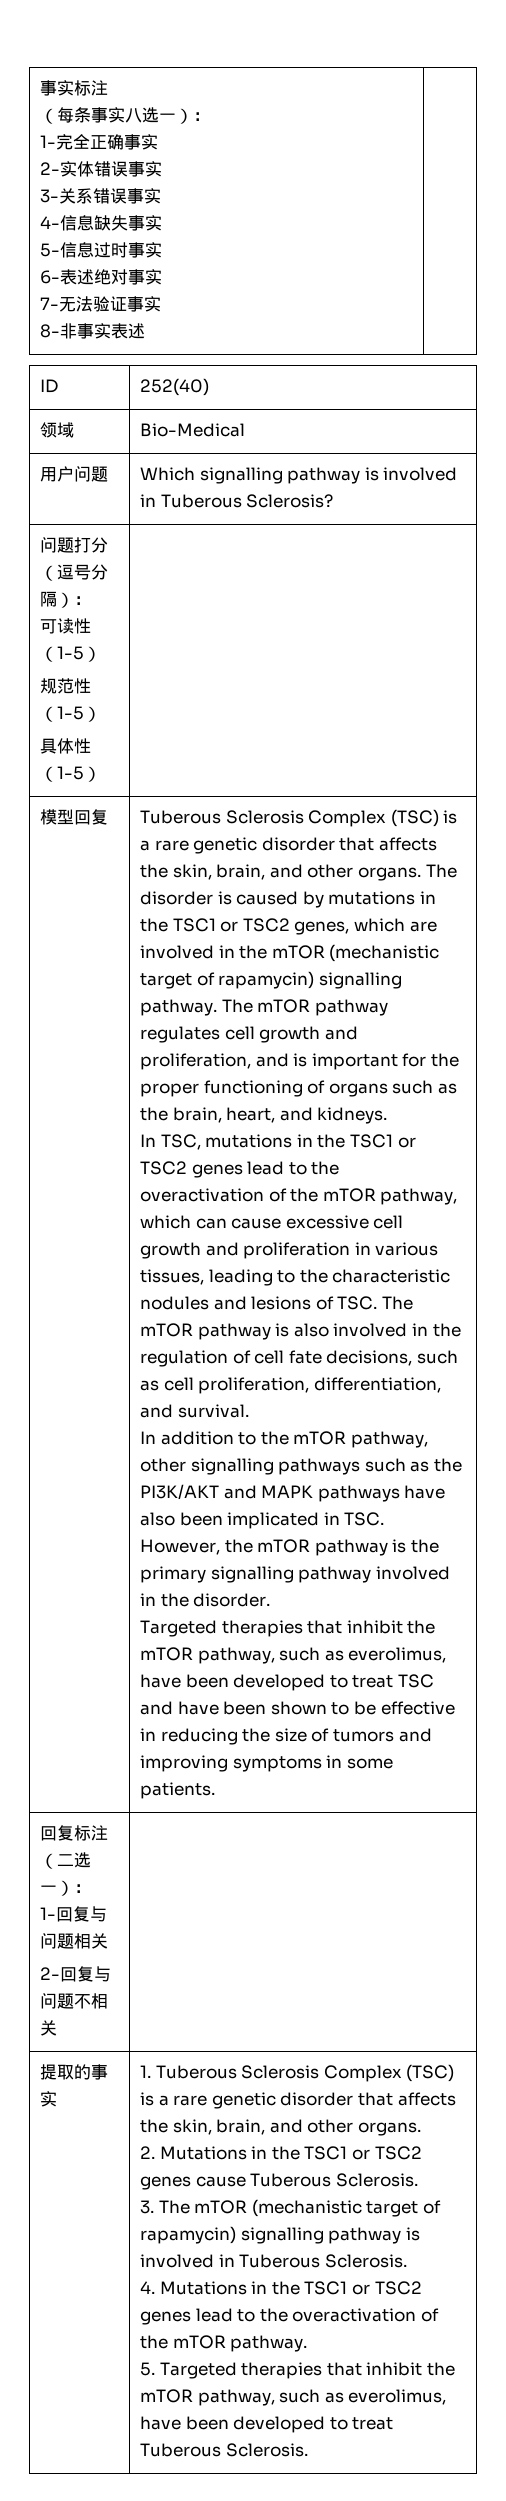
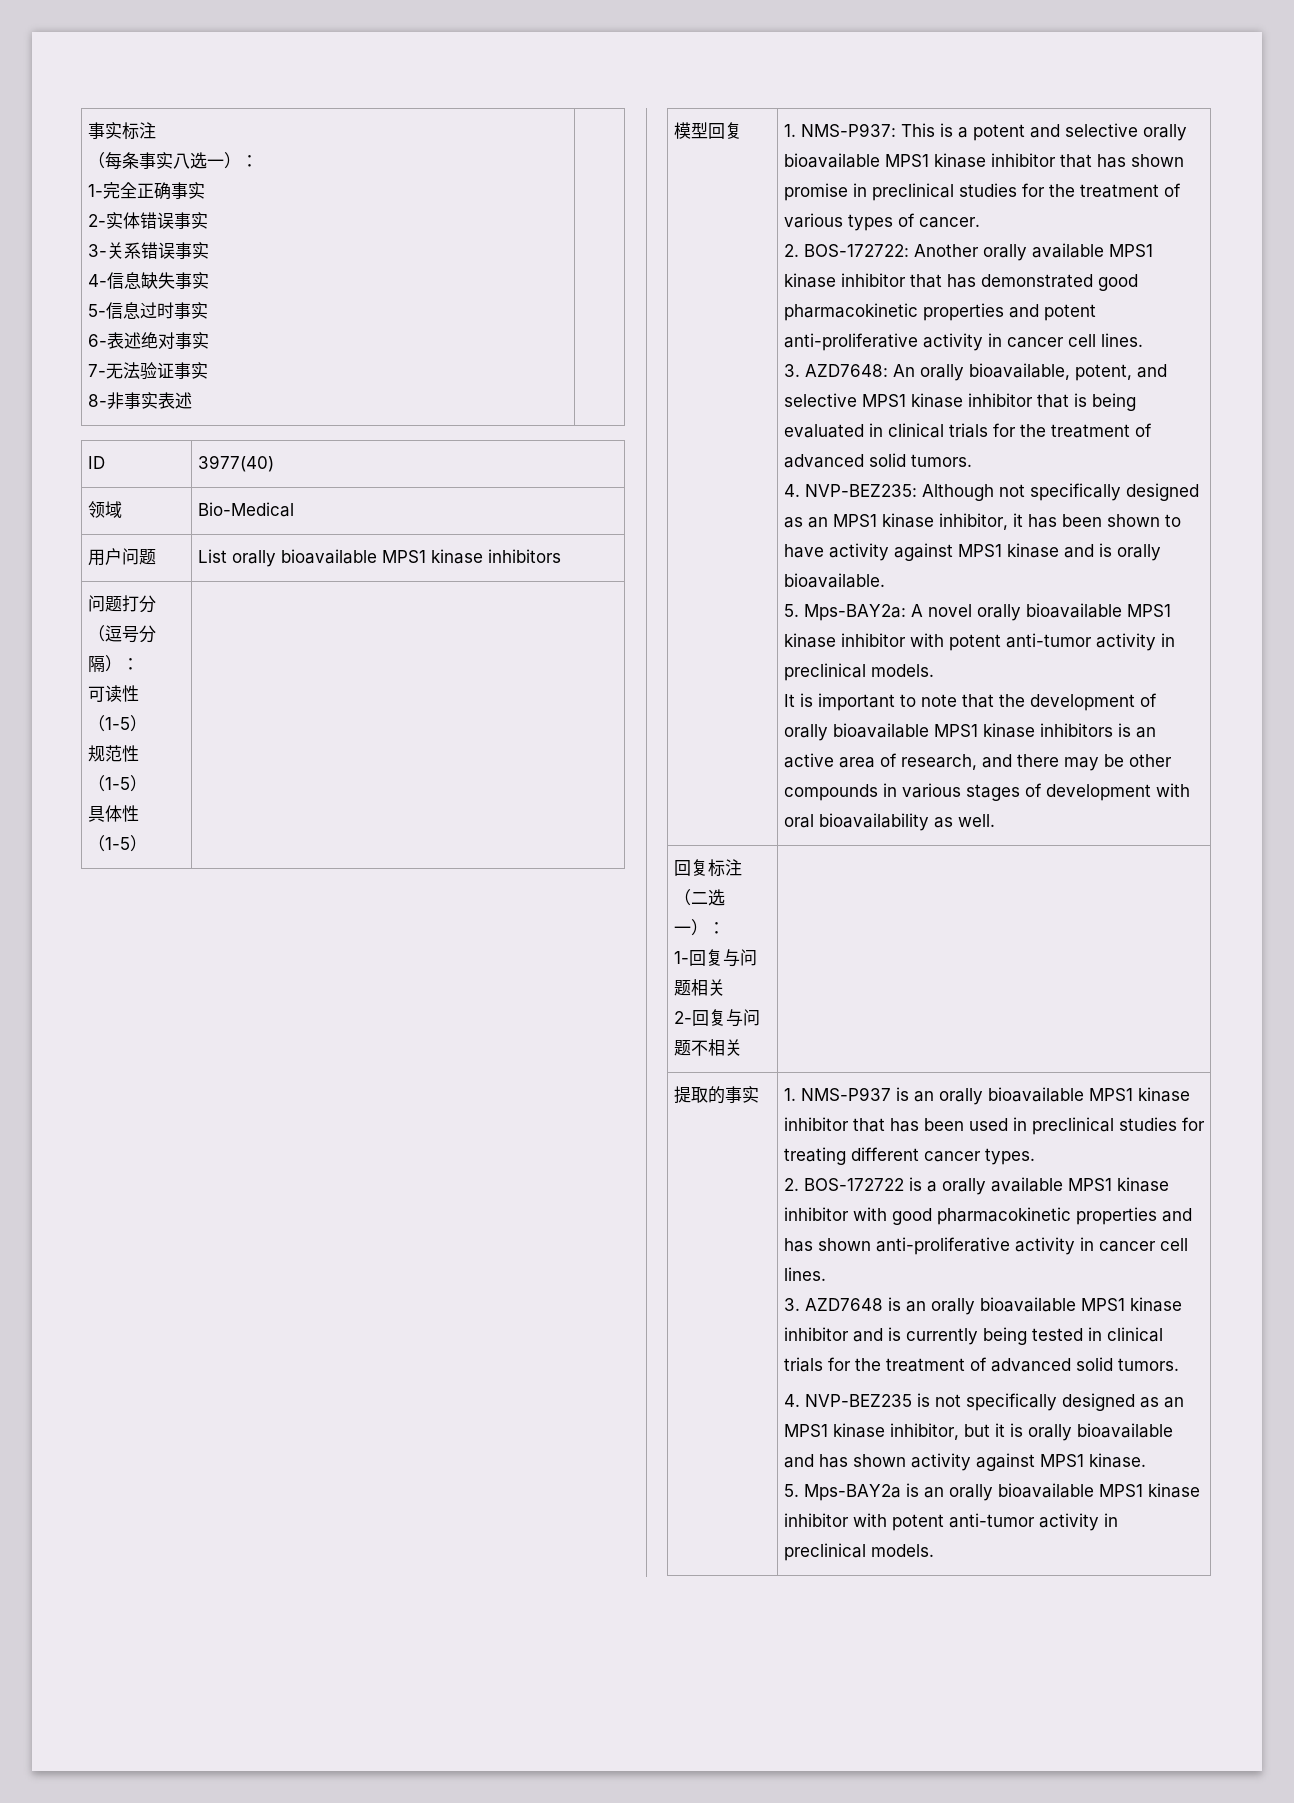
[140,378,210,396] 252(40) -> [197,455,274,472] 3977(40)
[140,467,458,484] [140,494,334,508] Which signalling pathway is involved in Tuberous Sclerosis? -> [197,549,561,567] List orally bioavailable MPS1 kinase inhibitors
[140,809,458,827] [140,837,438,854] [140,864,457,881] [140,891,437,908] [140,918,437,935] [140,944,440,962] [140,971,402,989] [140,999,388,1016] [140,1026,358,1043] [140,1053,460,1070] [140,1080,458,1097] [140,1107,388,1124] [140,1134,416,1150] [140,1161,340,1178] [140,1188,458,1205] [140,1215,404,1229] [140,1242,439,1259] [140,1269,451,1286] [140,1296,414,1310] [140,1323,461,1340] [140,1350,459,1367] [140,1377,441,1394] [140,1404,249,1418] [140,1431,429,1448] [140,1458,463,1475] [140,1484,446,1502] [140,1512,385,1529] [140,1539,440,1556] [140,1566,450,1583] [140,1593,271,1607] [140,1620,436,1637] [140,1647,447,1664] [140,1674,435,1691] [140,1701,455,1715] [140,1728,432,1745] [140,1755,393,1772] [140,1782,216,1799] Tuberous Sclerosis Complex (TSC) is a rare genetic disorder that affects the skin, brain, and other organs. The disorder is caused by mutations in the TSC1 or TSC2 genes, which are involved in the mTOR (mechanistic target of rapamycin) signalling pathway. The mTOR pathway regulates cell growth and proliferation, and is important for the proper functioning of organs such as the brain, heart, and kidneys. // In TSC, mutations in the TSC1 or TSC2 genes lead to the overactivation of the mTOR pathway, which can cause excessive cell growth and proliferation in various tissues, leading to the characteristic nodules and lesions of TSC. The mTOR pathway is also involved in the regulation of cell fate decisions, such as cell proliferation, differentiation, and survival. // In addition to the mTOR pathway, other signalling pathways such as the PI3K/AKT and MAPK pathways have also been implicated in TSC. However, the mTOR pathway is the primary signalling pathway involved in the disorder. // Targeted therapies that inhibit the mTOR pathway, such as everolimus, have been developed to treat TSC and have been shown to be effective in reducing the size of tumors and improving symptoms in some patients. -> [783,123,1187,141] [783,153,1184,168] [783,183,1181,201] [783,213,980,231] [783,243,1153,261] [783,273,1138,291] [783,303,1096,321] [783,333,1143,351] [783,363,1167,381] [783,393,1136,411] [783,423,1152,438] [783,453,972,468] [783,483,1199,501] [783,513,1181,530] [783,543,1161,561] [783,573,885,588] [783,603,1171,621] [783,633,1175,651] [783,663,934,681] [783,693,1157,711] [783,723,1156,741] [783,753,1172,771] [783,783,1190,801] [783,813,995,831] 1. NMS-P937: This is a potent and selective orally bioavailable MPS1 kinase inhibitor that has shown promise in preclinical studies for the treatment of various types of cancer. // 2. BOS-172722: Another orally available MPS1 kinase inhibitor that has demonstrated good pharmacokinetic properties and potent anti-proliferative activity in cancer cell lines. // 3. AZD7648: An orally bioavailable, potent, and selective MPS1 kinase inhibitor that is being evaluated in clinical trials for the treatment of advanced solid tumors. // 4. NVP-BEZ235: Although not specifically designed as an MPS1 kinase inhibitor, it has been shown to have activity against MPS1 kinase and is orally bioavailable. // 5. Mps-BAY2a: A novel orally bioavailable MPS1 kinase inhibitor with potent anti-tumor activity in preclinical models. // It is important to note that the development of orally bioavailable MPS1 kinase inhibitors is an active area of research, and there may be other compounds in various stages of development with oral bioavailability as well.
[155,2064,455,2082] [140,2092,456,2109] [140,2119,422,2136] [140,2146,422,2160] [140,2173,418,2190] [140,2199,442,2217] [140,2226,420,2244] [140,2254,407,2268] [140,2281,422,2295] [140,2308,440,2325] [140,2335,308,2352] [140,2362,456,2379] [140,2389,447,2406] [140,2416,394,2433] [140,2443,308,2457] Tuberous Sclerosis Complex (TSC) is a rare genetic disorder that affects the skin, brain, and other organs. // 2. Mutations in the TSC1 or TSC2 genes cause Tuberous Sclerosis. // 3. The mTOR (mechanistic target of rapamycin) signalling pathway is involved in Tuberous Sclerosis. // 4. Mutations in the TSC1 or TSC2 genes lead to the overactivation of the mTOR pathway. // 5. Targeted therapies that inhibit the mTOR pathway, such as everolimus, have been developed to treat Tuberous Sclerosis. -> [800,1087,1190,1105] [783,1117,1205,1135] [783,1147,1035,1165] [783,1177,1169,1195] [783,1207,1192,1225] [783,1237,1188,1255] [783,1267,826,1281] [783,1297,1182,1315] [783,1327,1163,1345] [783,1357,1179,1372] [783,1393,1184,1411] [783,1423,1173,1441] [783,1453,1146,1471] [783,1483,1200,1501] [783,1513,1118,1531] [783,1543,934,1561] NMS-P937 is an orally bioavailable MPS1 kinase inhibitor that has been used in preclinical studies for treating different cancer types. // 2. BOS-172722 is a orally available MPS1 kinase inhibitor with good pharmacokinetic properties and has shown anti-proliferative activity in cancer cell lines. // 3. AZD7648 is an orally bioavailable MPS1 kinase inhibitor and is currently being tested in clinical trials for the treatment of advanced solid tumors. // 4. NVP-BEZ235 is not specifically designed as an MPS1 kinase inhibitor, but it is orally bioavailable and has shown activity against MPS1 kinase. // 5. Mps-BAY2a is an orally bioavailable MPS1 kinase inhibitor with potent anti-tumor activity in preclinical models.

